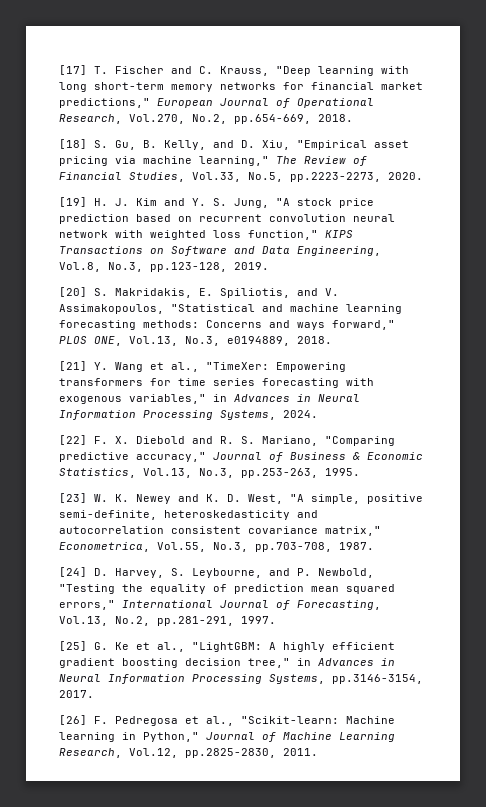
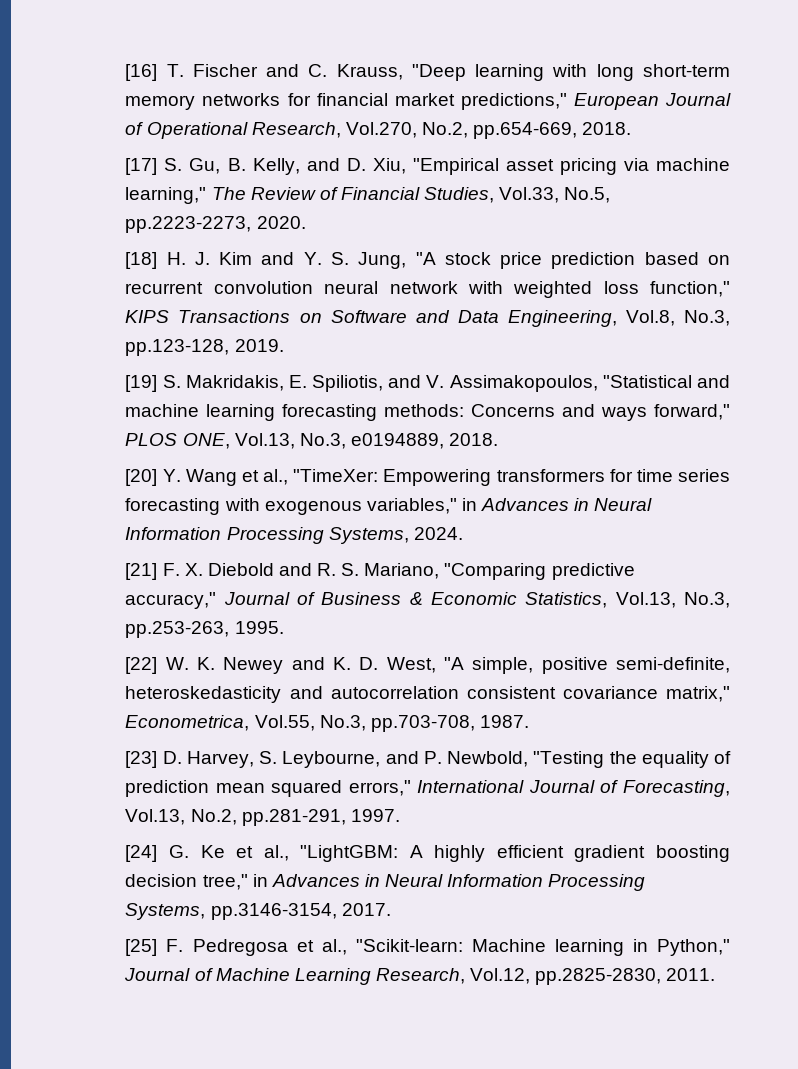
[59,65,88,75] [17] -> [125,64,158,81] [16]
[59,139,88,149] [18] -> [125,158,158,175] [17]
[59,197,88,207] [19] -> [125,252,158,269] [18]
[59,287,88,297] [20] -> [125,375,158,392] [19]
[59,361,88,371] [21] -> [125,469,158,486] [20]
[59,435,88,445] [22] -> [125,563,158,580] [21]
[59,493,88,503] [23] -> [125,657,158,674] [22]
[59,567,88,577] [24] -> [125,751,158,768] [23]
[59,641,88,651] [25] -> [125,845,158,862] [24]
[59,715,88,725] [26] -> [125,939,158,956] [25]

